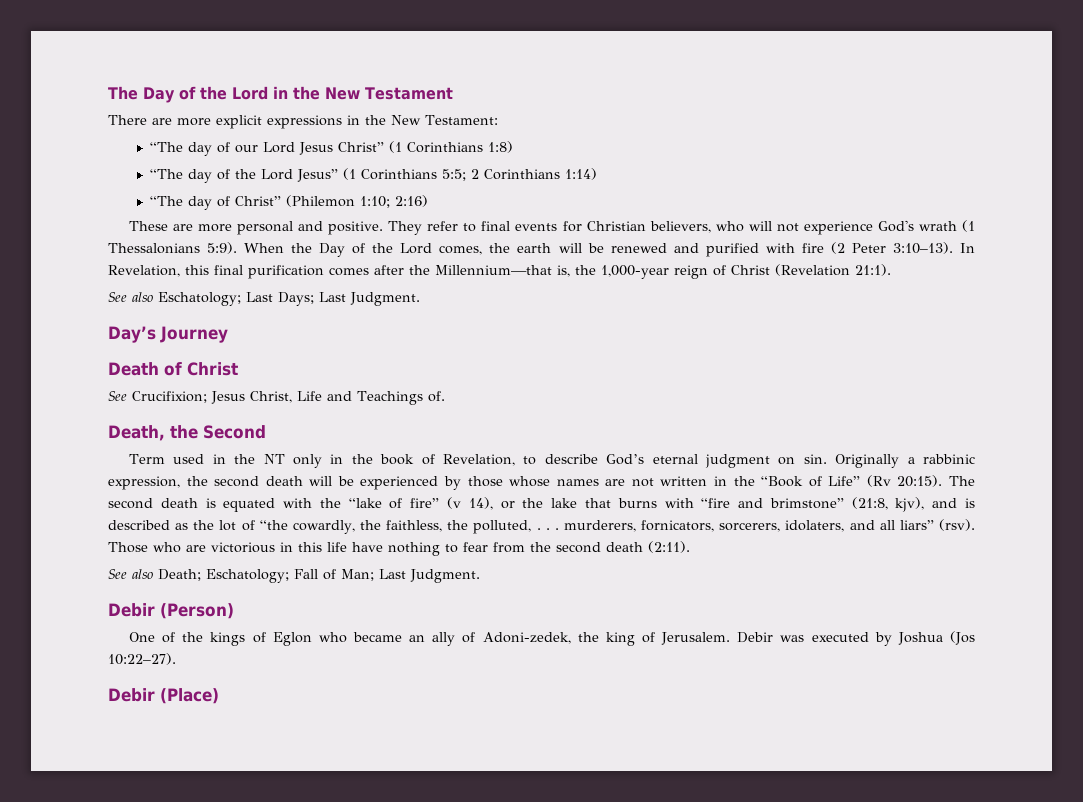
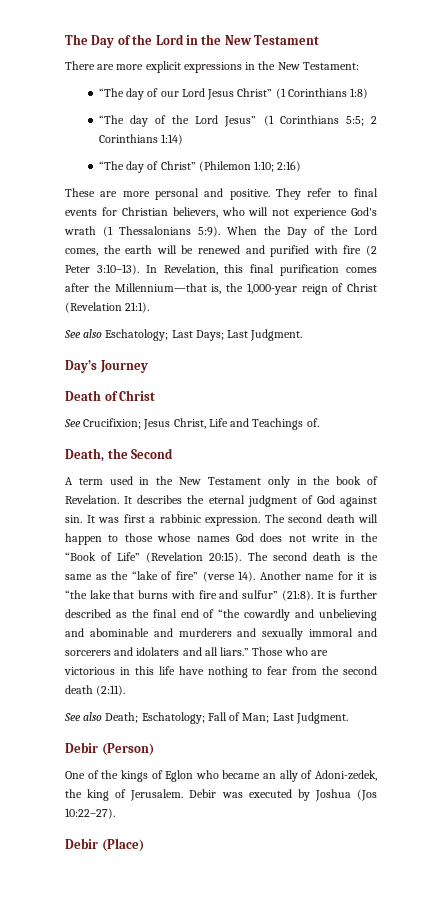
[128,454,165,464] Term -> [65,477,103,485] A term
[263,454,285,464] NT -> [179,477,261,485] New Testament
[442,454,975,468] [108,476,708,490] Revelation, to describe God’s eternal judgment on sin. Originally a rabbinic expression, the second death will be experienced by those whose names are not written -> [65,495,377,507] [65,514,378,526] [65,533,340,545] Revelation. It describes the eternal judgment of God against sin. It was first a rabbinic expression. The second death will happen to those whose names God does not write
[866,475,891,487] (Rv -> [146,552,204,563] (Revelation
[223,498,313,512] equated with -> [360,552,378,561] [65,574,107,580] the same as
[447,497,975,512] [108,519,975,534] (v 14), or the lake that burns with “fire and brimstone” (21:8, kjv), and is described as the lot of “the cowardly, the faithless, the polluted, . . . murderers, fornicators, sorcerers, idolaters, and all liars” (rsv). -> [202,571,377,582] [65,590,377,601] [65,609,377,621] [65,628,377,640] [65,647,250,656] (verse 14). Another name for it is “the lake that burns with fire and sulfur” (21:8). It is further described as the final end of “the cowardly and unbelieving and abominable and murderers and sexually immoral and sorcerers and idolaters and all liars.”

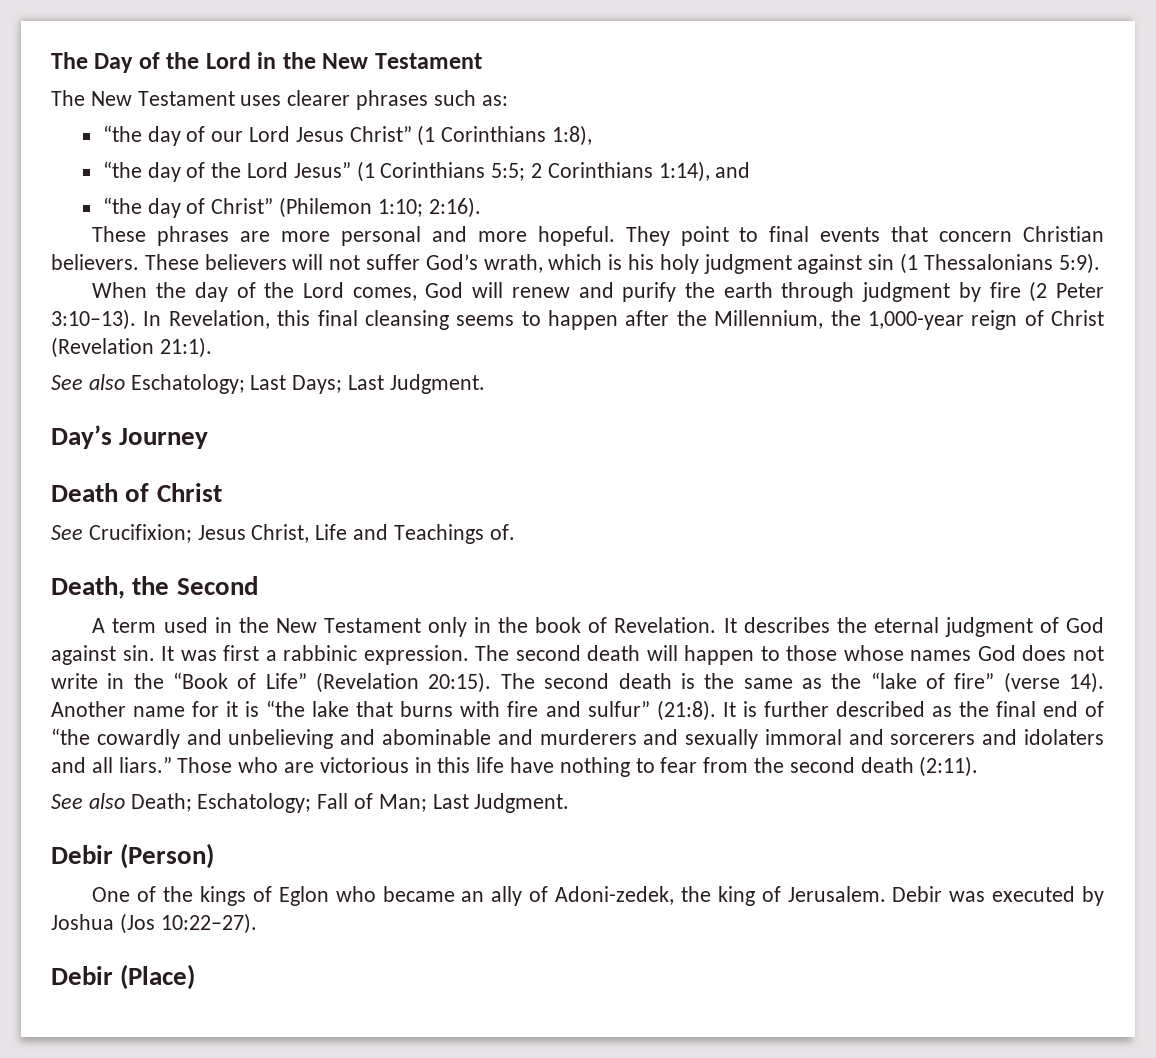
[65,61,359,73] [98,88,124,97] There are more explicit expressions in the New Testament: // “The -> [51,90,508,110] [102,125,142,142] The New Testament uses clearer phrases such as: // “the
[350,88,369,99] [98,115,124,124] 1:8) // “The -> [552,125,593,146] [102,161,142,178] 1:8), // “the
[161,134,184,145] [98,161,124,170] 1:14) // “The -> [658,161,751,182] [102,197,142,214] 1:14), and // “the
[277,161,302,172] [65,188,95,197] 2:16) // These -> [428,197,481,218] [92,226,230,246] 2:16). // These phrases
[229,188,378,200] [65,207,377,219] [64,226,96,235] positive. They refer to final events for Christian believers, who will not experience God's wrath -> [477,226,1104,246] [51,254,895,274] more hopeful. They point to final events that concern Christian believers. These believers will not suffer God’s wrath, which is his holy judgment against sin
(220, 231) none -> (1100, 263) //
[287,227,307,238] Day -> [194,282,228,302] day
[103,245,338,257] the earth will be renewed and purified with -> [425,282,981,302] God will renew and purify the earth through judgment by
[280,264,377,276] [65,283,222,294] purification comes after the Millennium—that is, -> [364,310,824,330] cleansing seems to happen after the Millennium,

